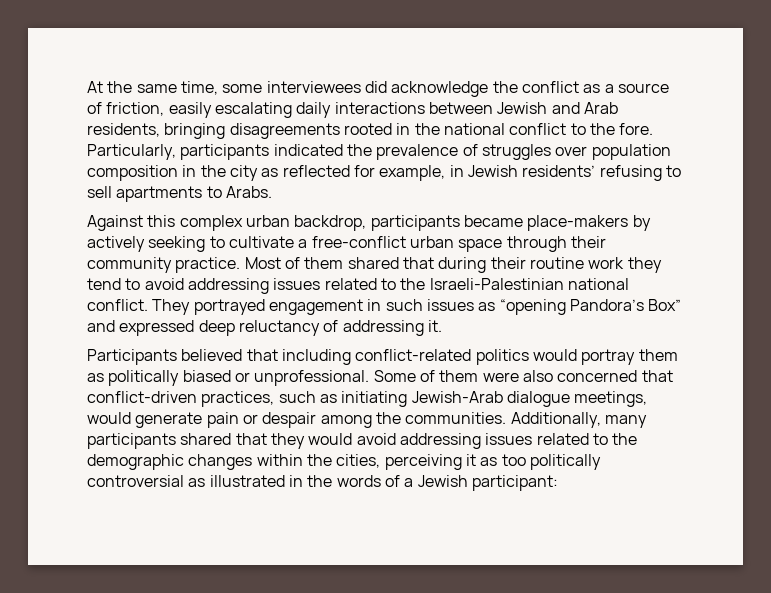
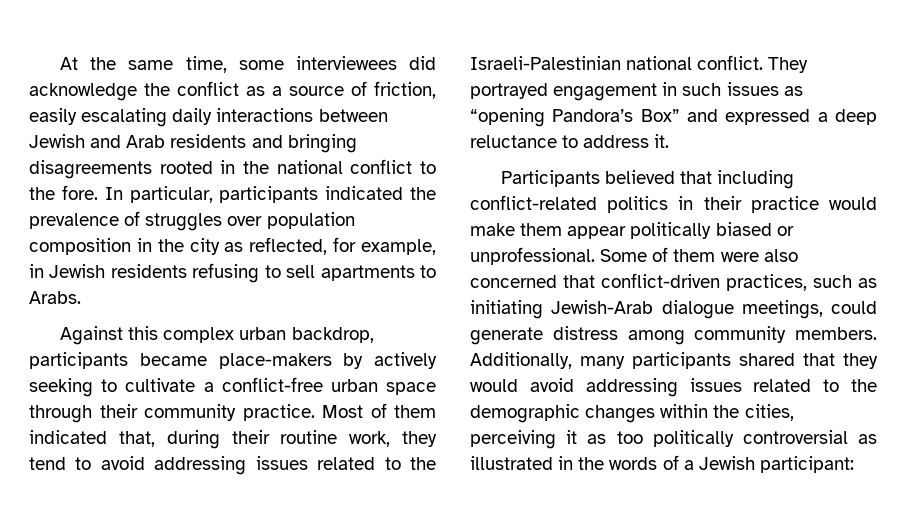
[87,123,160,137] residents, -> [170,134,283,148] residents and
[87,144,176,160] Particularly, -> [104,186,213,203] In particular,
[282,165,350,177] reflected -> [249,237,328,255] reflected,
[522,165,596,177] residents’ -> [110,264,187,278] residents
[311,236,406,248] free-conflict -> [221,377,323,392] conflict-free
[347,257,434,269] shared that -> [29,430,155,447] indicated that,
[588,257,625,269] work -> [349,431,391,447] work,
[198,320,424,336] deep reluctancy of addressing -> [817,109,877,125] [470,135,650,148] a deep reluctance to address
[532,349,678,365] [87,373,104,382] would portray them as -> [678,196,877,213] [470,223,627,239] in their practice would make them appear
[87,412,507,428] would generate pain or despair among the communities. -> [831,301,877,314] [470,326,877,345] could generate distress among community members.

